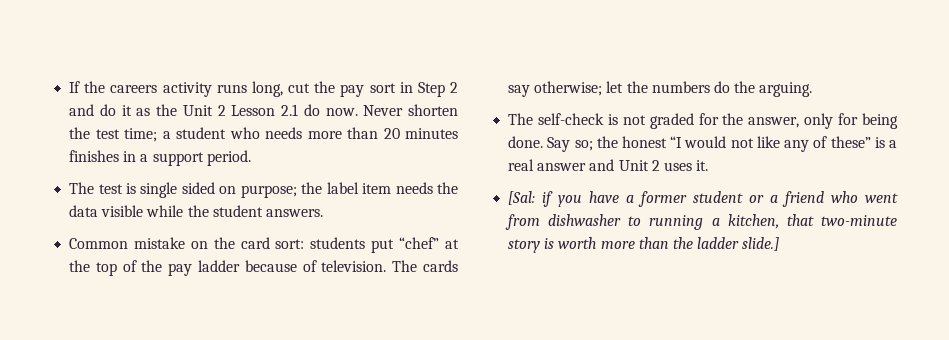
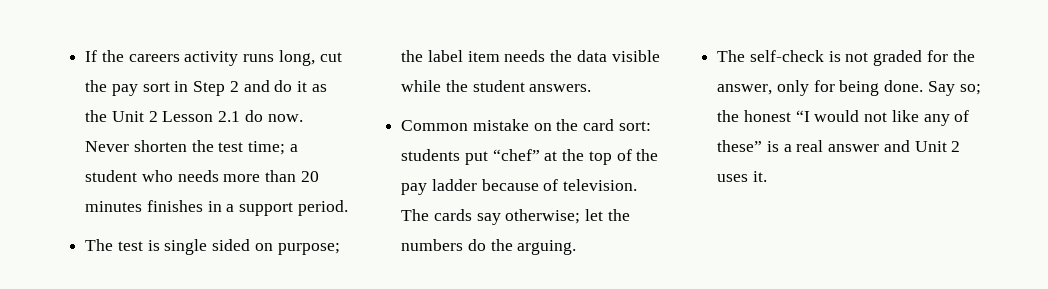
[508,191,898,207] [505,214,897,230] [508,237,780,253] // [Sal: if you have a former student or a friend who went from dishwasher to running a kitchen, that two-minute story is worth more than the ladder slide.] -> (767, 176) none

